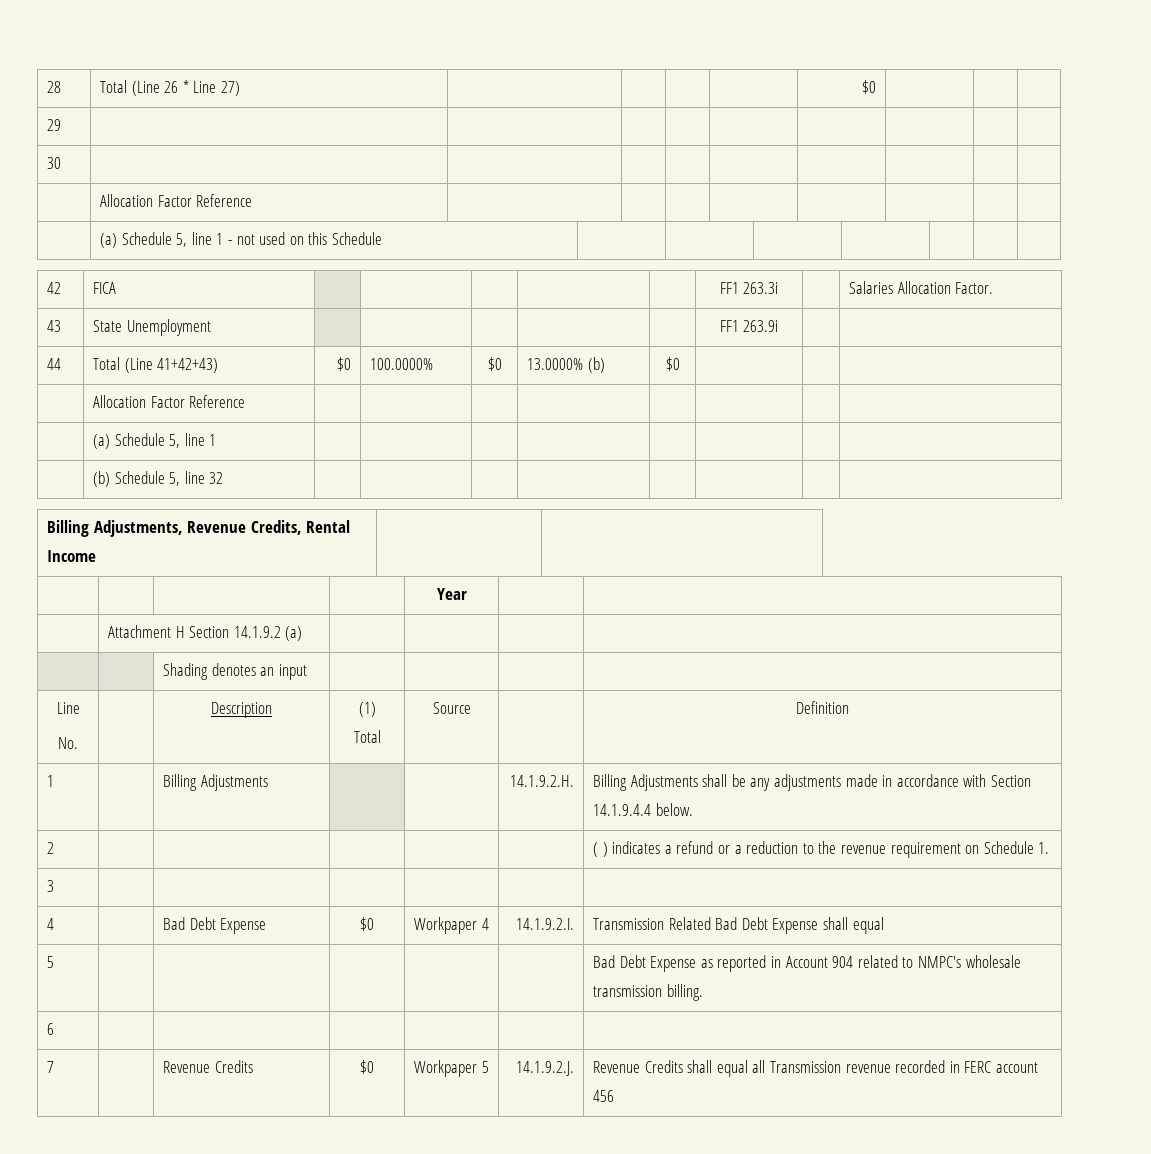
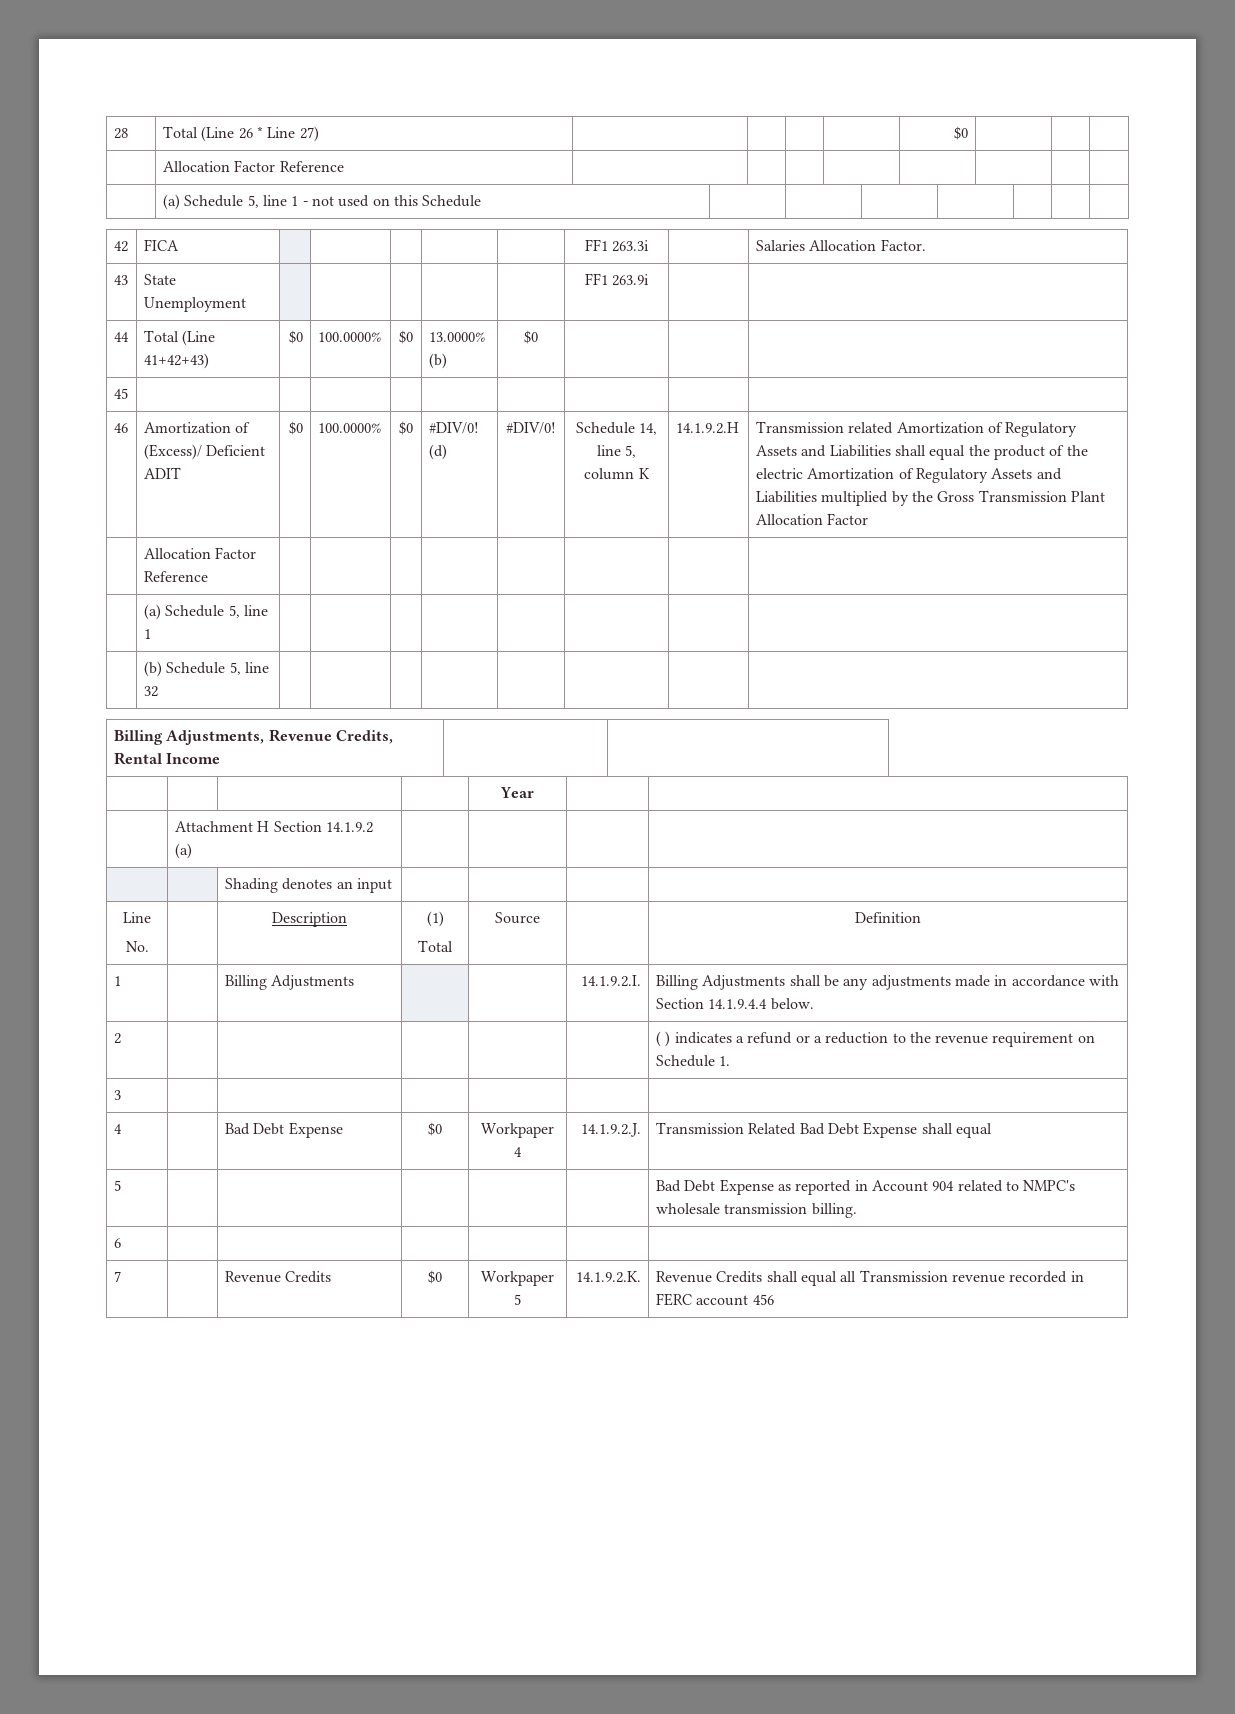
[47,119,62,131] [47,157,62,169] // 29 | | | | | | | | | // 30 | | | | | | | | | -> (969, 133) none
(680, 364) none -> [113,388,128,399] [113,423,128,433] [143,422,251,434] [143,444,266,460] [143,467,181,479] [289,421,304,435] [317,423,381,433] [399,421,413,435] [428,422,479,434] [428,444,447,460] [506,422,556,434] [575,422,658,435] [596,445,637,458] [584,468,650,480] [675,422,739,434] [755,421,1078,437] [755,445,1088,460] [755,468,1062,483] [755,490,1105,506] [755,513,869,525] // 45 | | | | | | | | | // 46 | Amortization of (Excess)/ Deficient ADIT | $0 | 100.0000% | $0 | #DIV/0! (d) | #DIV/0! | Schedule 14, line 5, column K | 14.1.9.2.H | Transmission related Amortization of Regulatory Assets and Liabilities shall equal the product of the electric Amortization of Regulatory Assets and Liabilities multiplied by the Gross Transmission Plant Allocation Factor
[509,775,574,787] 14.1.9.2.H. -> [581,975,642,987] 14.1.9.2.I.
[515,918,574,930] 14.1.9.2.I. -> [581,1123,642,1137] 14.1.9.2.J.
[515,1061,574,1076] 14.1.9.2.J. -> [576,1271,642,1283] 14.1.9.2.K.

